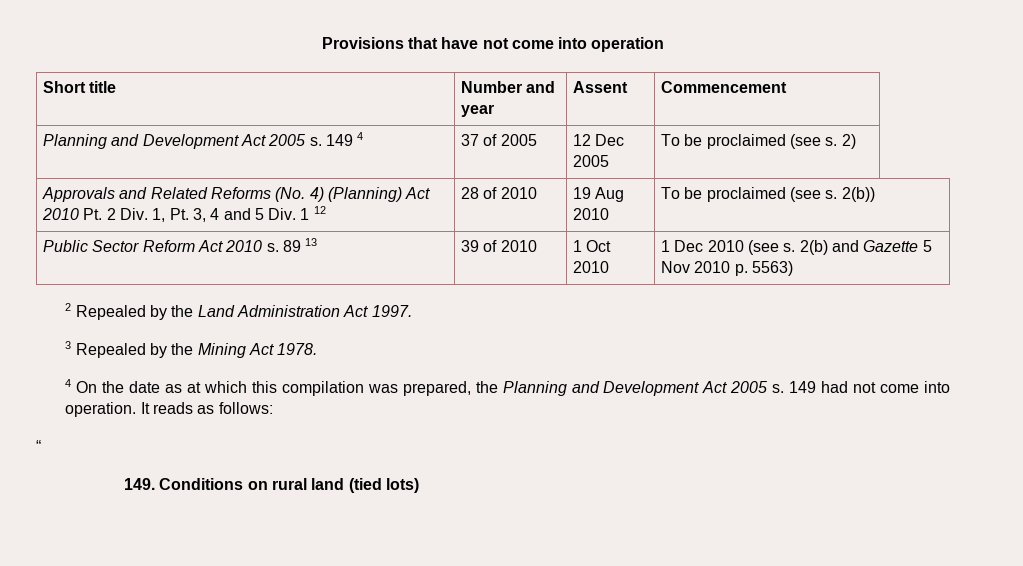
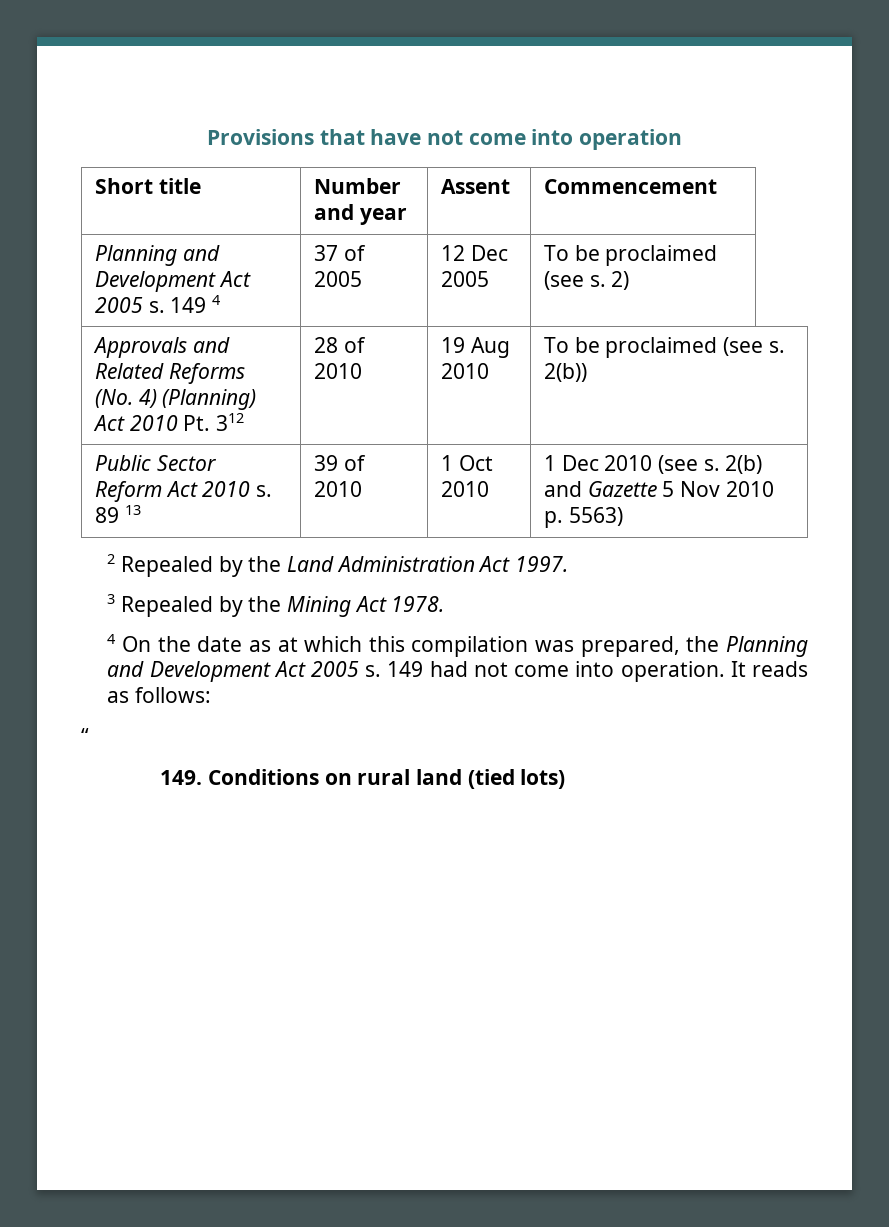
[106,206,326,222] 2 Div. 1, Pt. 3, 4 and 5 Div. 1 12 -> [215,413,244,431] 312

